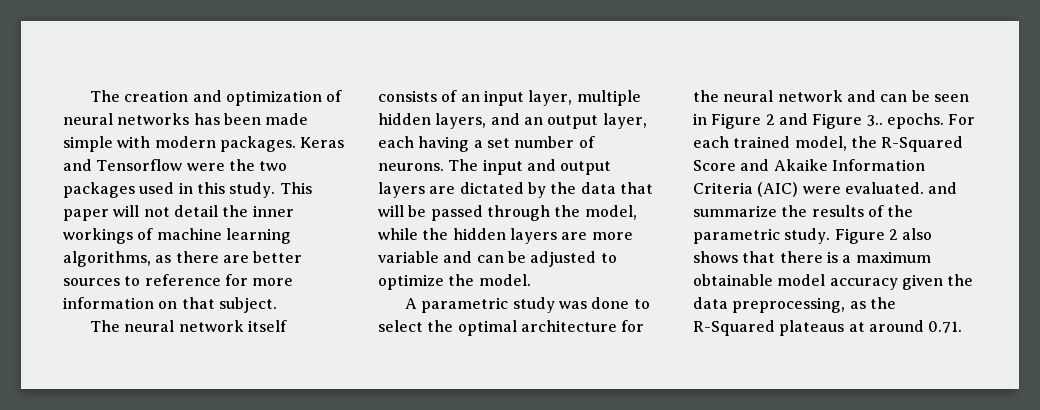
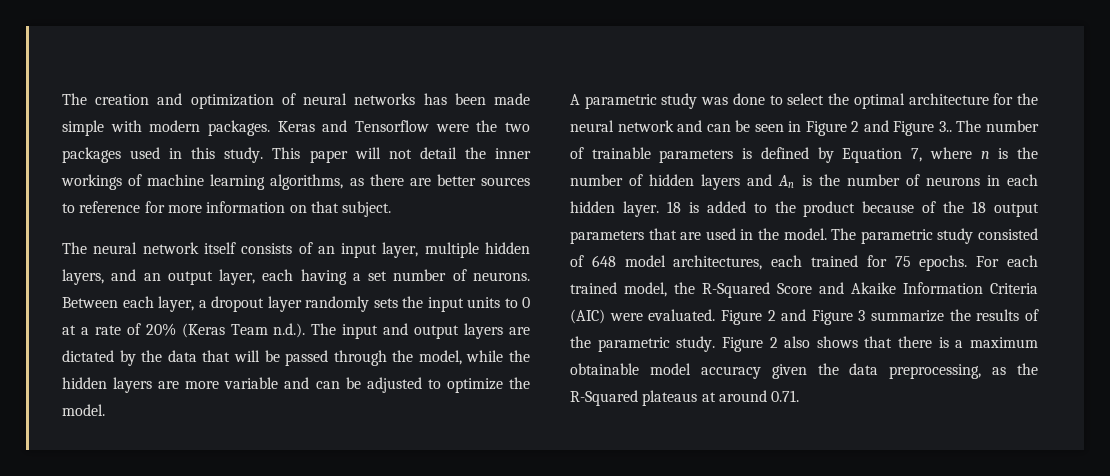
(444, 167) none -> [62,296,530,312] [62,323,306,338] Between each layer, a dropout layer randomly sets the input units to 0 at a rate of 20% (Keras Team n.d.).
(883, 120) none -> [956,120,1039,132] [570,147,1038,163] [570,174,1038,190] [570,201,1039,217] [570,228,1038,244] [570,255,911,270] The number of trainable parameters is defined by Equation 7, where n is the number of hidden layers and An is the number of neurons in each hidden layer. 18 is added to the product because of the 18 output parameters that are used in the model. The parametric study consisted of 648 model architectures, each trained for 75
[928,182,958,194] and -> [720,309,866,325] Figure 2 and Figure 3

